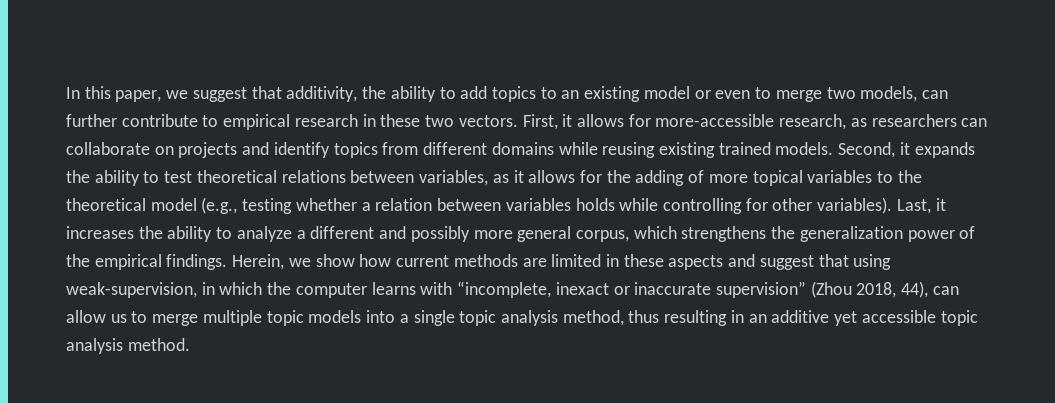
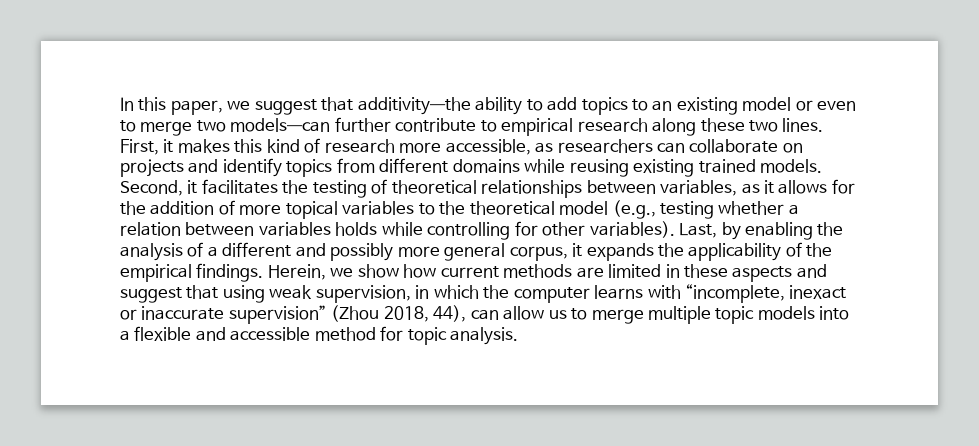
[286,86,387,102] additivity, the -> [357,97,471,115] additivity—the
[860,86,948,102] models, can -> [230,118,331,132] models—can
[362,114,376,127] in -> [652,118,697,136] along
[458,115,518,127] vectors. -> [782,118,824,132] lines.
[576,114,847,130] allows for more-accessible research, -> [177,138,531,155] makes this kind of research more accessible,
[914,142,975,158] [66,170,346,186] expands the ability to test theoretical relations -> [201,179,583,198] facilitates the testing of theoretical relationships
[635,170,685,186] adding -> [150,201,215,215] addition
[935,198,946,211] [66,226,292,242] it increases the ability to analyze -> [721,222,844,240] [120,242,204,261] by enabling the analysis of
[633,226,955,242] which strengthens the generalization power -> [572,243,782,261] it expands the applicability
[66,282,197,298] weak-supervision, -> [269,285,411,303] weak supervision,
[413,310,978,326] [66,338,190,354] single topic analysis method, thus resulting in an additive yet accessible topic analysis method. -> [134,326,519,345] flexible and accessible method for topic analysis.

